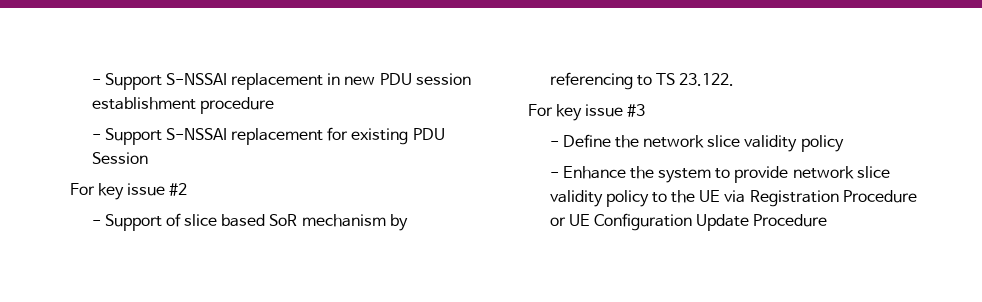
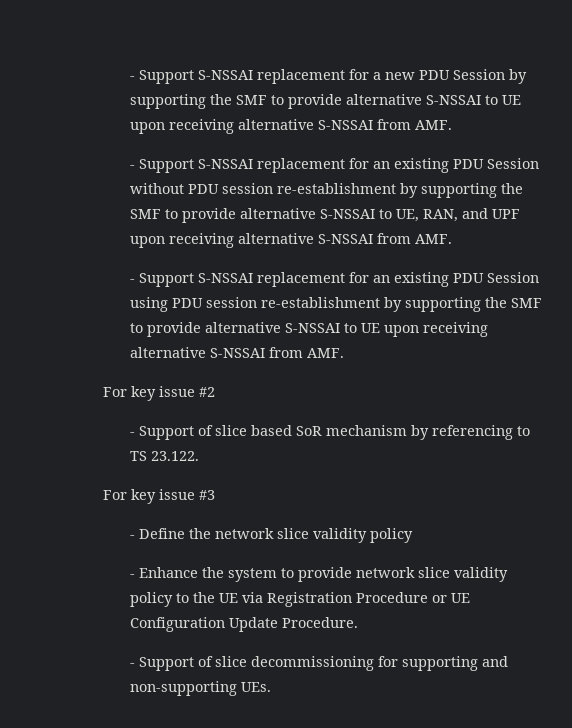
[91,73,471,90] [91,97,274,114] [91,127,445,145] [91,152,148,164] - Support S-NSSAI replacement in new PDU session establishment procedure // - Support S-NSSAI replacement for existing PDU Session -> [130,69,528,84] [130,94,522,109] [130,119,453,134] [130,158,540,173] [130,183,524,198] [130,208,521,223] [130,233,453,248] [130,272,540,287] [130,297,543,312] [130,322,489,337] [130,347,345,358] - Support S-NSSAI replacement for a new PDU Session by supporting the SMF to provide alternative S-NSSAI to UE upon receiving alternative S-NSSAI from AMF. // - Support S-NSSAI replacement for an existing PDU Session without PDU session re-establishment by supporting the SMF to provide alternative S-NSSAI to UE, RAN, and UPF upon receiving alternative S-NSSAI from AMF. // - Support S-NSSAI replacement for an existing PDU Session using PDU session re-establishment by supporting the SMF to provide alternative S-NSSAI to UE upon receiving alternative S-NSSAI from AMF.
[753,214,828,227] Procedure -> [282,617,359,628] [130,656,509,671] [130,681,272,696] Procedure. // - Support of slice decommissioning for supporting and non-supporting UEs.

